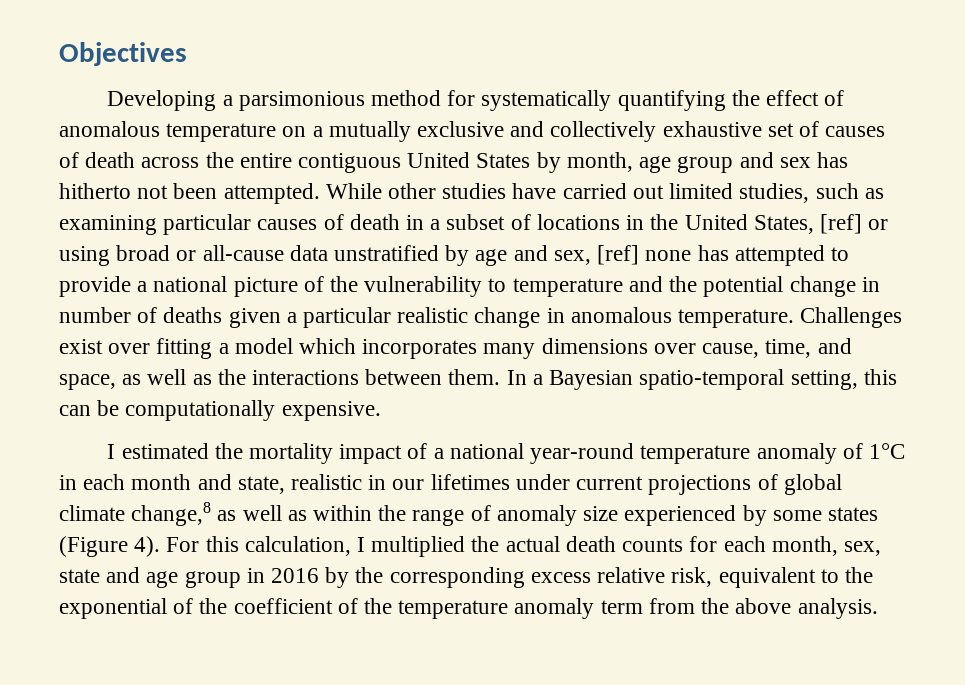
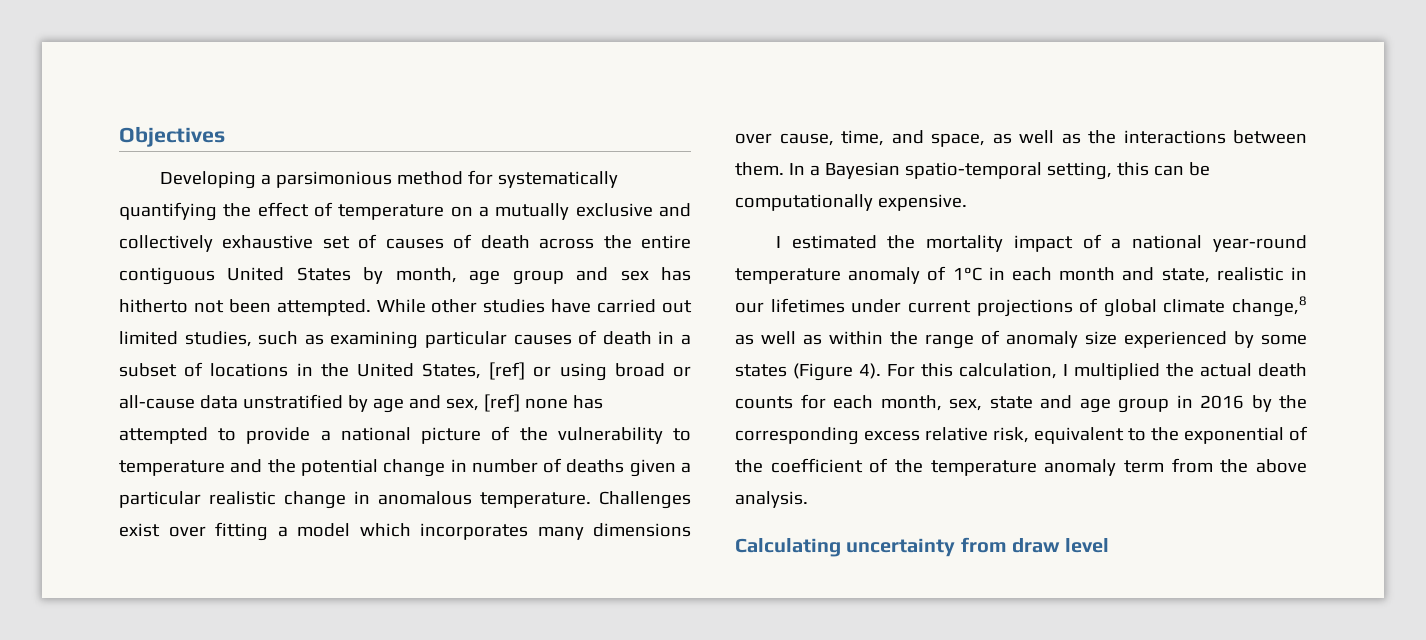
[59,121,160,137] anomalous -> (333, 209) none
(878, 608) none -> [735,537,1109,557] // Calculating uncertainty from draw level

